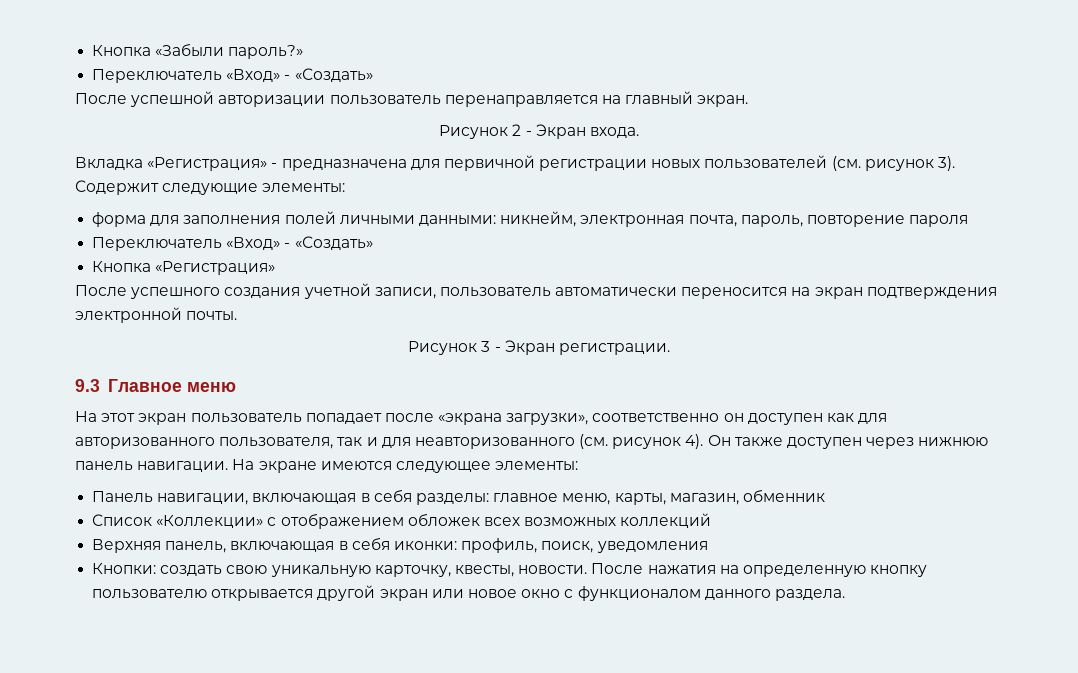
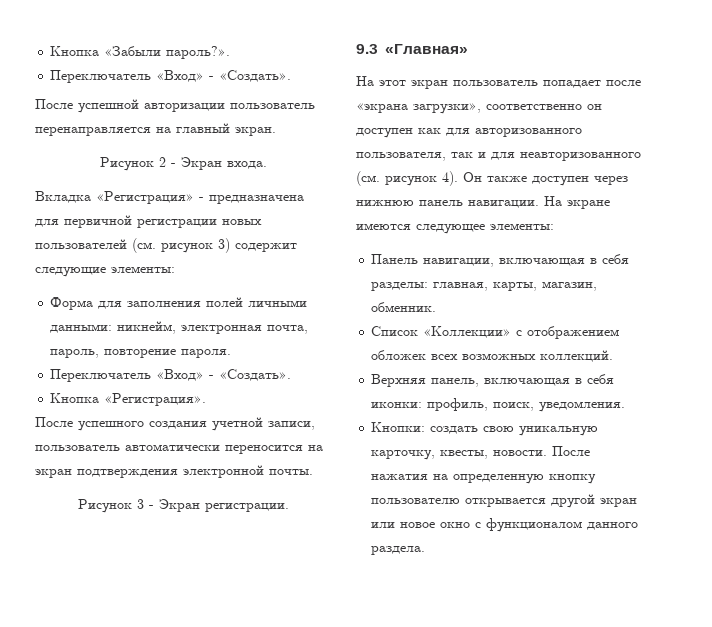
[228,45,304,59] [92,68,373,83] пароль?» // Переключатель «Вход» - «Создать» -> [166,46,231,59] [50,70,292,83] пароль?». // Переключатель «Вход» - «Создать».
[938,156,956,171] [75,180,159,195] 3). Содержит -> [218,238,297,253] 3) содержит
[92,212,147,227] форма -> [50,297,94,310] Форма
[909,215,969,227] [92,236,373,251] [92,261,276,275] пароля // Переключатель «Вход» - «Создать» // Кнопка «Регистрация» -> [181,349,232,358] [50,369,292,382] [50,393,207,406] пароля. // Переключатель «Вход» - «Создать». // Кнопка «Регистрация».
[107,379,236,392] Главное меню -> [385,44,468,54] «Главная»
[493,493,611,505] главное меню, -> [433,282,489,291] главная,
[742,489,825,502] обменник -> [371,302,437,312] обменник.
[620,513,712,528] коллекций -> [540,350,614,362] коллекций.
[596,541,708,553] уведомления -> [539,401,626,412] уведомления.

